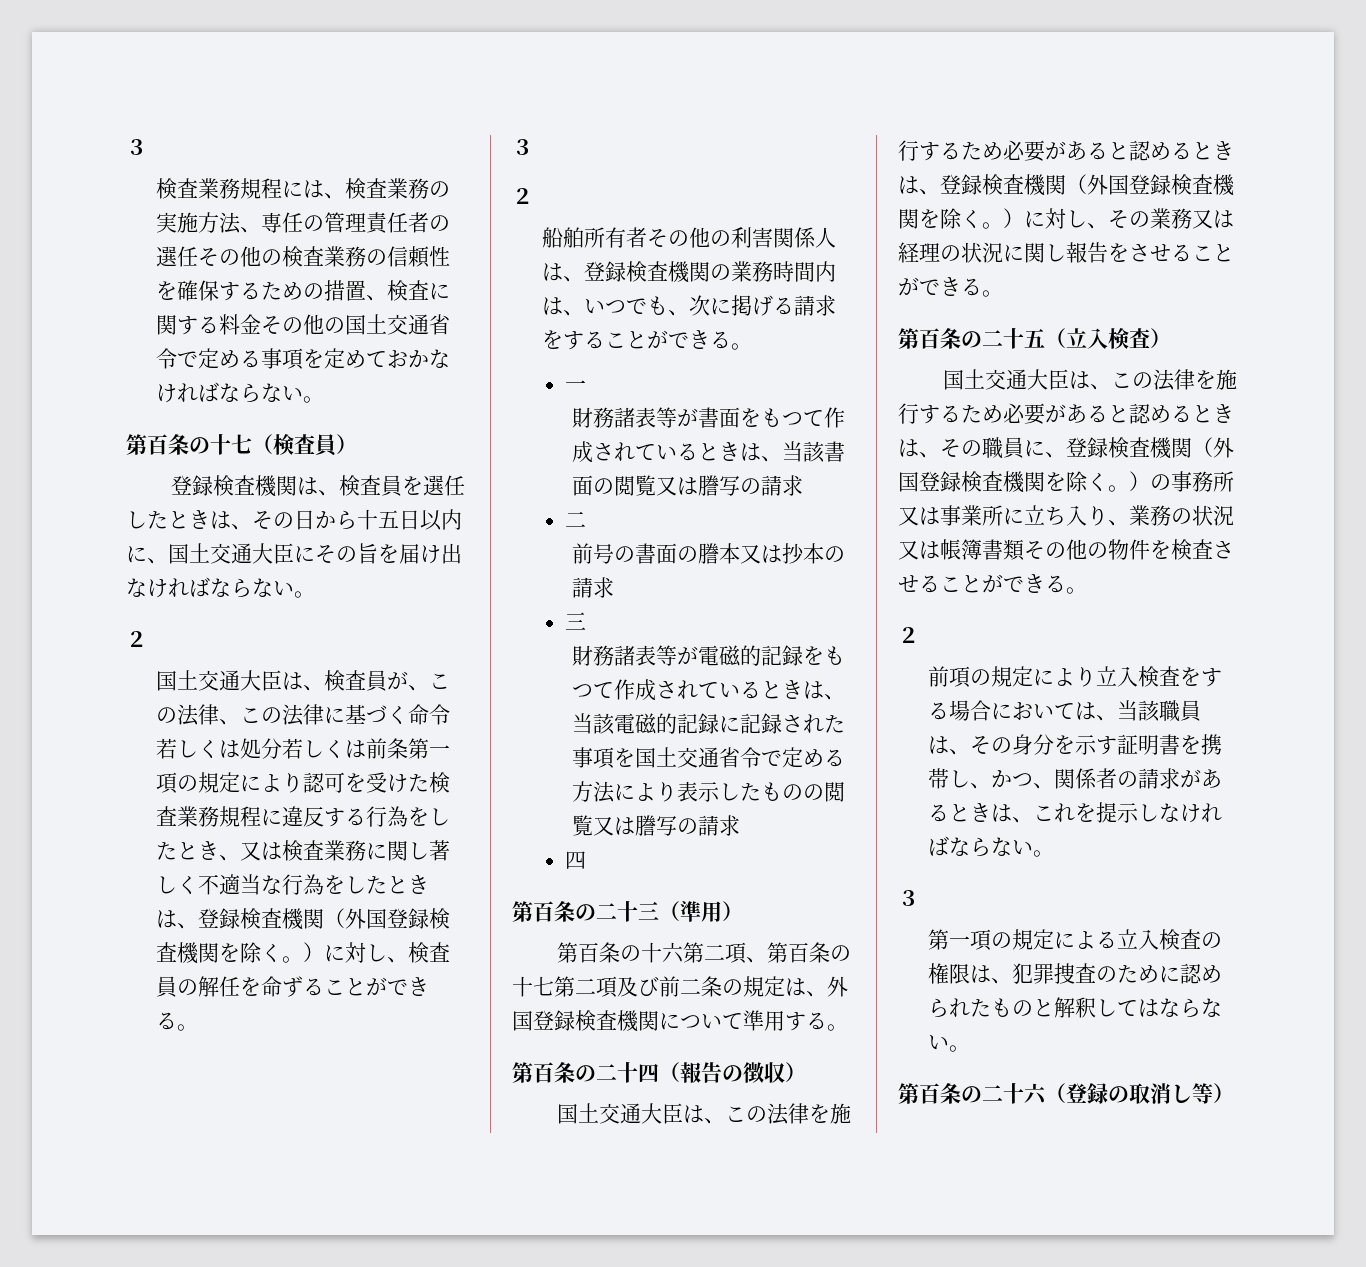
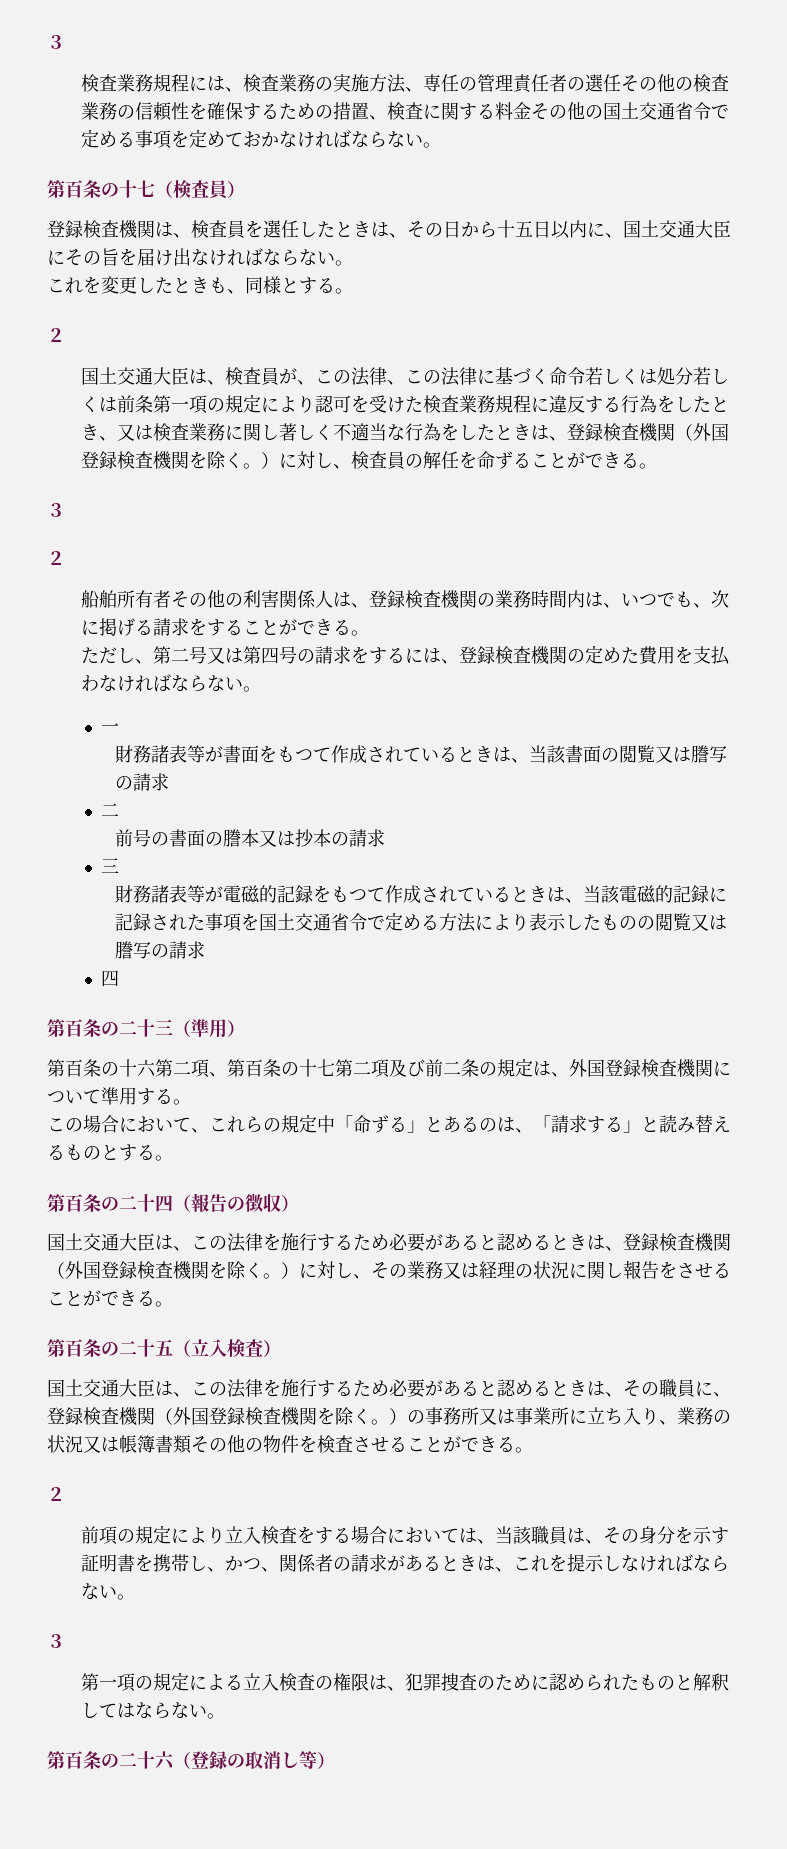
(315, 594) none -> [47,276,353,294] // これを変更したときも、同様とする。
(753, 346) none -> [81,645,731,665] [81,674,262,692] // ただし、第二号又は第四号の請求をするには、登録検査機関の定めた費用を支払わなければならない。
(848, 1027) none -> [47,1114,731,1133] [47,1144,173,1161] // この場合において、これらの規定中「命ずる」とあるのは、「請求する」と読み替えるものとする。

